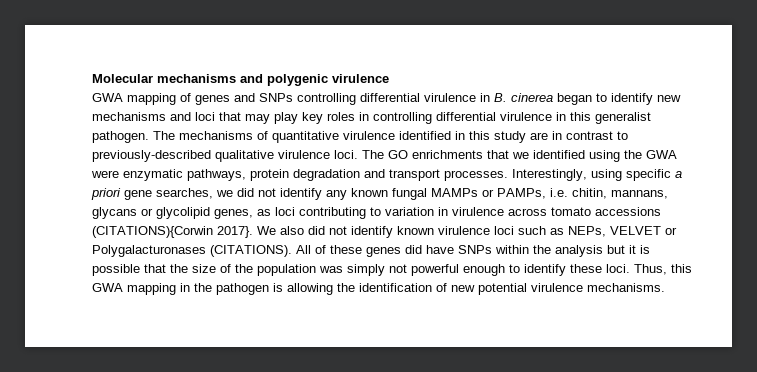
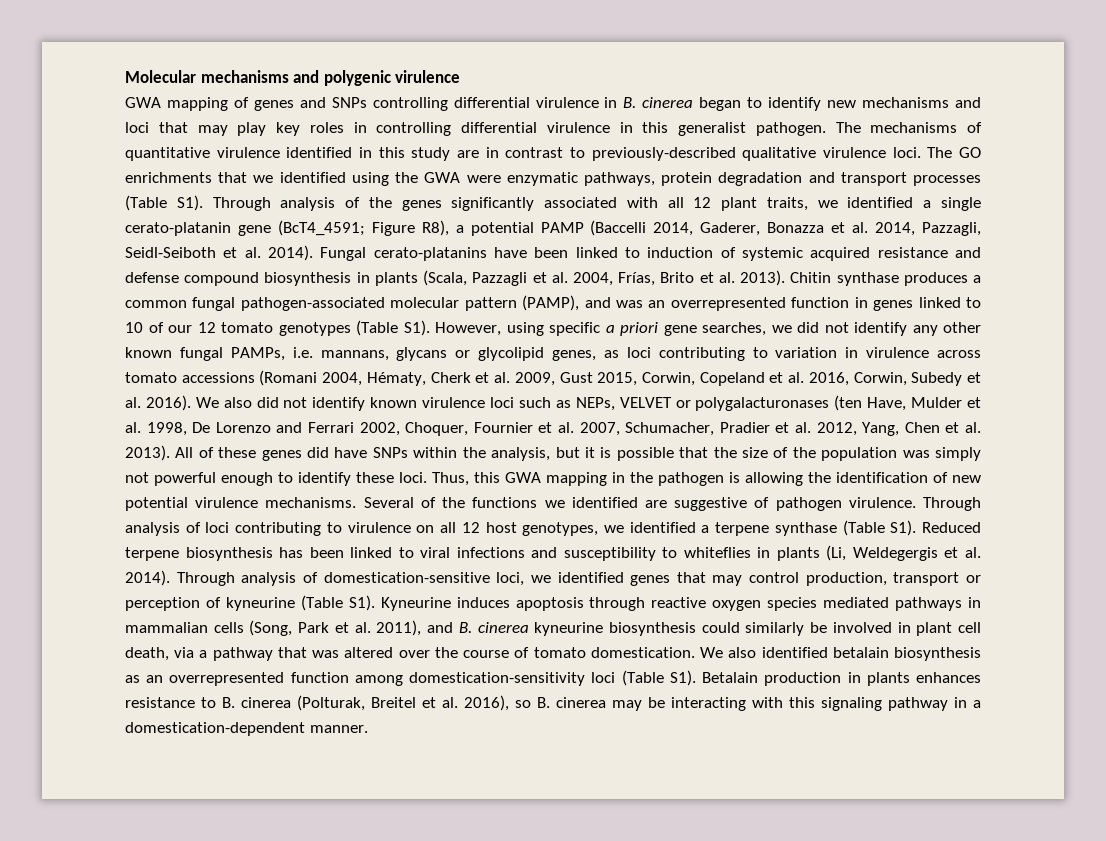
[444,169,587,181] processes. Interestingly, -> [912,175,981,186] [125,195,981,211] [125,220,981,236] [125,245,982,261] [125,270,981,286] [125,295,982,311] [125,320,501,336] processes (Table S1). Through analysis of the genes significantly associated with all 12 plant traits, we identified a single cerato-platanin gene (BcT4_4591; Figure R8), a potential PAMP (Baccelli 2014, Gaderer, Bonazza et al. 2014, Pazzagli, Seidl-Seiboth et al. 2014). Fungal cerato-platanins have been linked to induction of systemic acquired resistance and defense compound biosynthesis in plants (Scala, Pazzagli et al. 2004, Frías, Brito et al. 2013). Chitin synthase produces a common fungal pathogen-associated molecular pattern (PAMP), and was an overrepresented function in genes linked to 10 of our 12 tomato genotypes (Table S1). However,
(347, 195) none -> [943,322,981,333] other
[431,188,494,197] MAMPs or -> (223, 354) none
[572,188,607,199] chitin, -> (313, 352) none
[92,226,253,238] (CITATIONS){Corwin 2017}. -> [259,370,981,386] [125,395,191,411] (Romani 2004, Hématy, Cherk et al. 2009, Gust 2015, Corwin, Copeland et al. 2016, Corwin, Subedy et al. 2016).
[92,245,292,257] Polygalacturonases (CITATIONS). -> [695,395,982,411] [125,422,982,436] [125,445,170,461] polygalacturonases (ten Have, Mulder et al. 1998, De Lorenzo and Ferrari 2002, Choquer, Fournier et al. 2007, Schumacher, Pradier et al. 2012, Yang, Chen et al. 2013).
[555,245,603,257] analysis -> [491,447,551,461] analysis,
(665, 287) none -> [363,497,981,511] [125,520,981,536] [125,545,981,561] [125,570,981,586] [125,595,982,611] [125,620,981,636] [125,647,982,661] [125,670,981,686] [125,695,981,711] [125,722,368,736] Several of the functions we identified are suggestive of pathogen virulence. Through analysis of loci contributing to virulence on all 12 host genotypes, we identified a terpene synthase (Table S1). Reduced terpene biosynthesis has been linked to viral infections and susceptibility to whiteflies in plants (Li, Weldegergis et al. 2014). Through analysis of domestication-sensitive loci, we identified genes that may control production, transport or perception of kyneurine (Table S1). Kyneurine induces apoptosis through reactive oxygen species mediated pathways in mammalian cells (Song, Park et al. 2011), and B. cinerea kyneurine biosynthesis could similarly be involved in plant cell death, via a pathway that was altered over the course of tomato domestication. We also identified betalain biosynthesis as an overrepresented function among domestication-sensitivity loci (Table S1). Betalain production in plants enhances resistance to B. cinerea (Polturak, Breitel et al. 2016), so B. cinerea may be interacting with this signaling pathway in a domestication-dependent manner.

